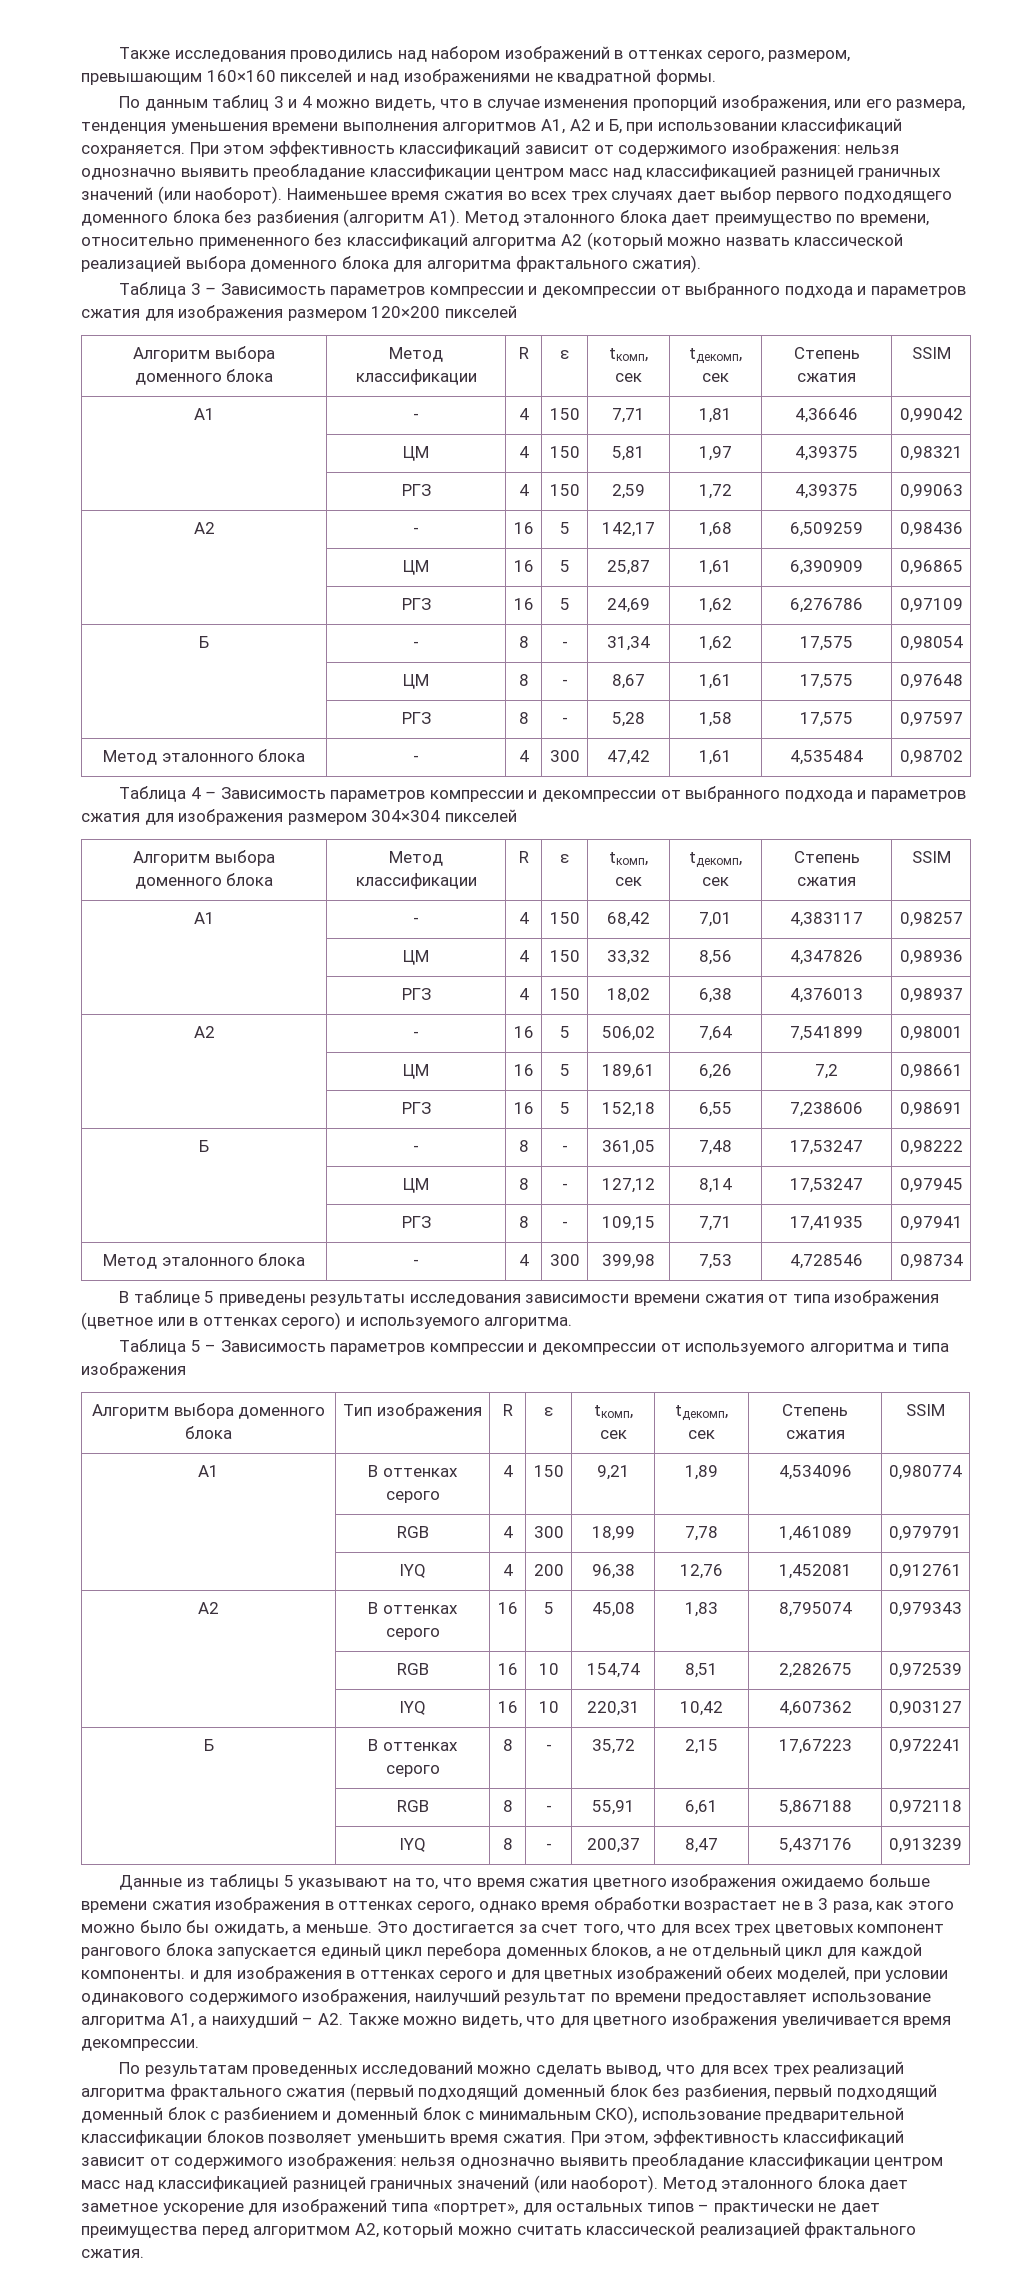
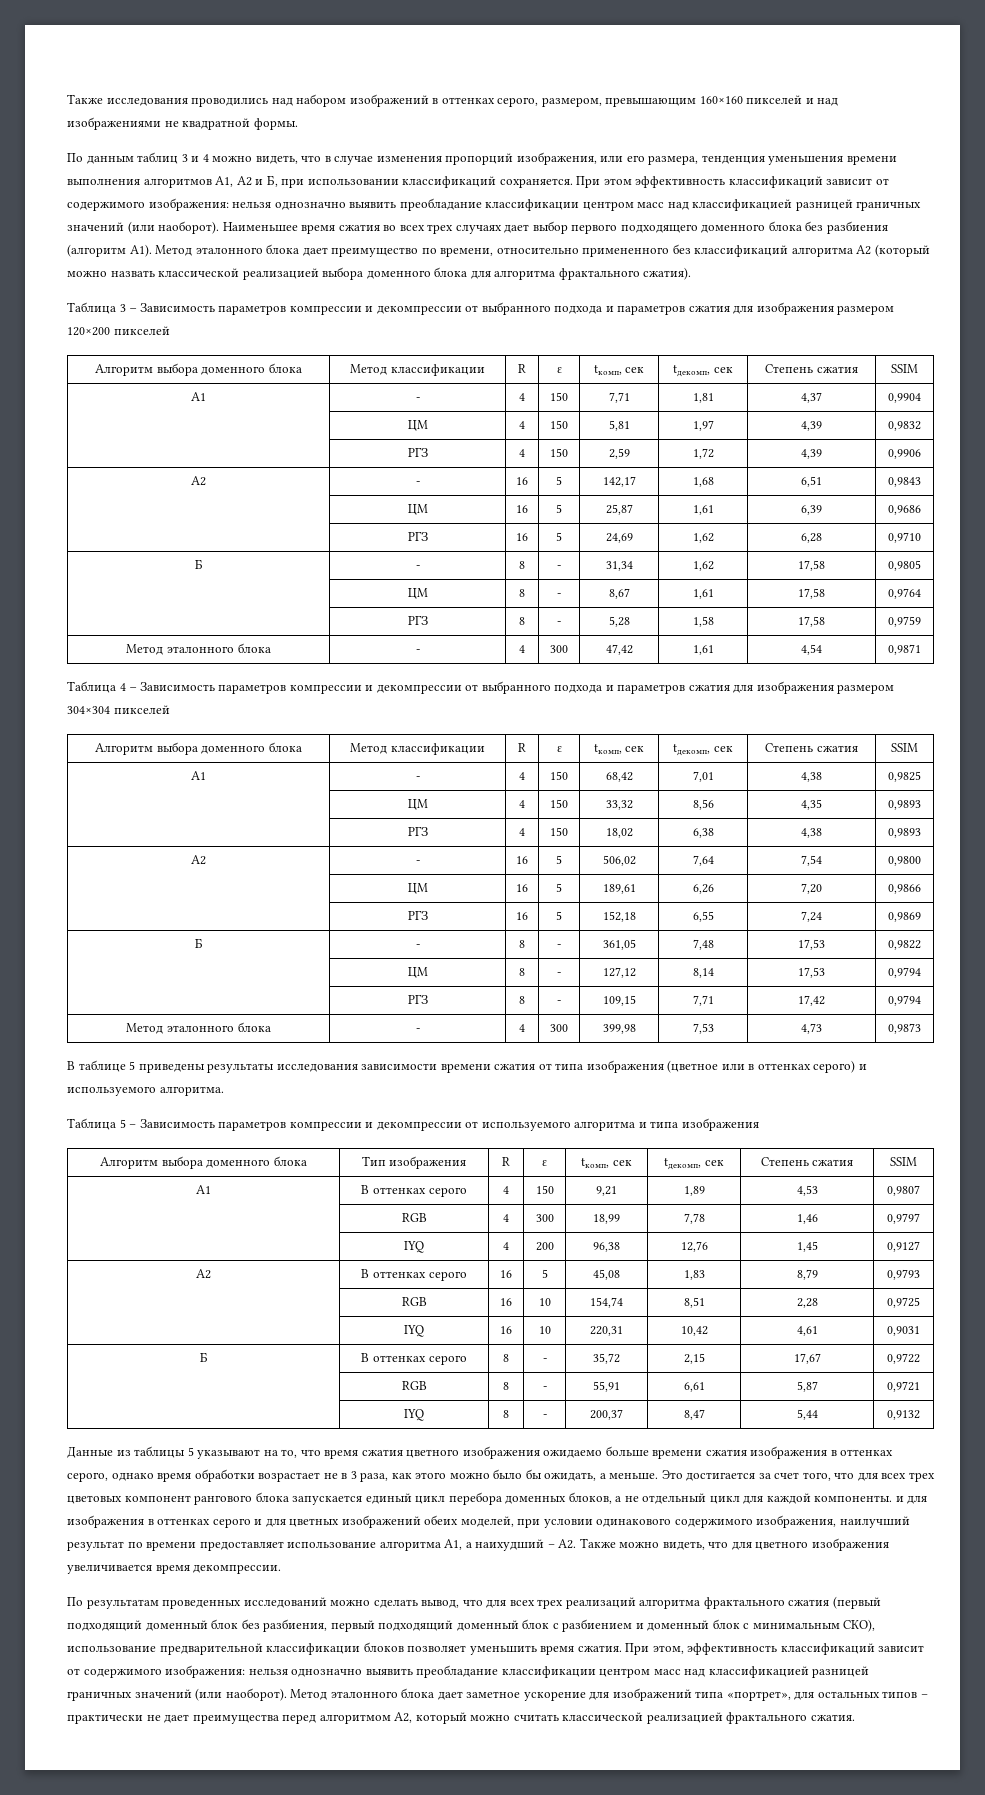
[795,408,858,423] [899,408,963,423] 4,36646 | 0,99042 -> [801,392,822,403] [888,393,921,403] 4,37 | 0,9904
[795,446,858,461] [899,446,963,461] 4,39375 | 0,98321 -> [801,421,822,431] [888,421,921,431] 4,39 | 0,9832
[795,484,858,499] [899,484,963,499] 4,39375 | 0,99063 -> [801,449,822,459] [888,449,921,459] 4,39 | 0,9906
[790,522,863,537] [899,522,963,537] 6,509259 | 0,98436 -> [801,476,822,487] [888,477,921,487] 6,51 | 0,9843
[790,560,863,575] [899,560,963,575] 6,390909 | 0,96865 -> [801,505,822,515] [888,505,921,515] 6,39 | 0,9686
[790,598,863,613] [899,598,963,613] 6,276786 | 0,97109 -> [801,533,822,543] [888,532,921,543] 6,28 | 0,9710
[800,636,853,651] [899,636,963,651] 17,575 | 0,98054 -> [798,560,825,571] [888,560,921,571] 17,58 | 0,9805
[800,674,853,689] [899,674,963,689] 17,575 | 0,97648 -> [798,588,825,599] [888,588,921,599] 17,58 | 0,9764
[800,712,853,727] [899,712,963,727] 17,575 | 0,97597 -> [798,616,825,627] [888,616,921,627] 17,58 | 0,9759
[790,750,863,765] [899,750,963,765] 4,535484 | 0,98702 -> [801,644,822,655] [888,644,921,655] 4,54 | 0,9871
[790,912,863,927] [899,912,963,927] 4,383117 | 0,98257 -> [801,772,822,782] [888,771,921,782] 4,38 | 0,9825
[790,950,863,965] [899,950,963,965] 4,347826 | 0,98936 -> [801,799,822,810] [888,800,921,810] 4,35 | 0,9893
[790,988,863,1003] [899,988,963,1003] 4,376013 | 0,98937 -> [801,828,822,838] [888,828,921,838] 4,38 | 0,9893
[790,1026,863,1041] [899,1026,963,1041] 7,541899 | 0,98001 -> [801,855,822,866] [888,856,921,866] 7,54 | 0,9800
[815,1064,838,1079] [899,1064,963,1079] 7,2 | 0,98661 -> [801,883,822,894] [888,884,921,894] 7,20 | 0,9866
[790,1102,863,1117] [899,1102,963,1117] 7,238606 | 0,98691 -> [801,911,822,922] [888,912,921,922] 7,24 | 0,9869
[790,1140,863,1155] [899,1140,963,1155] 17,53247 | 0,98222 -> [798,939,825,950] [888,940,921,950] 17,53 | 0,9822
[790,1178,863,1193] [899,1178,963,1193] 17,53247 | 0,97945 -> [798,967,825,978] [888,967,921,978] 17,53 | 0,9794
[790,1216,863,1231] [899,1216,963,1231] 17,41935 | 0,97941 -> [798,995,825,1006] [888,995,921,1006] 17,42 | 0,9794
[790,1254,863,1269] [899,1254,963,1269] 4,728546 | 0,98734 -> [801,1023,822,1034] [888,1023,921,1034] 4,73 | 0,9873
[778,1465,852,1480] [889,1465,962,1480] 4,534096 | 0,980774 -> [796,1185,818,1196] [887,1185,920,1196] 4,53 | 0,9807
[778,1526,852,1541] [889,1526,962,1541] 1,461089 | 0,979791 -> [796,1214,818,1224] [887,1213,920,1224] 1,46 | 0,9797
[778,1564,852,1579] [889,1564,962,1579] 1,452081 | 0,912761 -> [796,1241,818,1252] [887,1241,920,1252] 1,45 | 0,9127
[778,1602,852,1617] [889,1602,962,1617] 8,795074 | 0,979343 -> [796,1269,818,1280] [887,1269,920,1280] 8,79 | 0,9793
[778,1663,852,1678] [889,1663,962,1678] 2,282675 | 0,972539 -> [796,1298,818,1308] [887,1297,920,1308] 2,28 | 0,9725
[778,1701,852,1716] [889,1701,962,1716] 4,607362 | 0,903127 -> [796,1326,818,1336] [887,1326,920,1336] 4,61 | 0,9031
[778,1739,852,1754] [889,1739,962,1754] 17,67223 | 0,972241 -> [793,1353,821,1364] [887,1353,920,1364] 17,67 | 0,9722
[778,1800,852,1815] [889,1800,962,1815] 5,867188 | 0,972118 -> [796,1381,818,1392] [887,1381,920,1392] 5,87 | 0,9721
[778,1838,852,1853] [889,1838,962,1853] 5,437176 | 0,913239 -> [796,1409,818,1420] [887,1410,920,1420] 5,44 | 0,9132

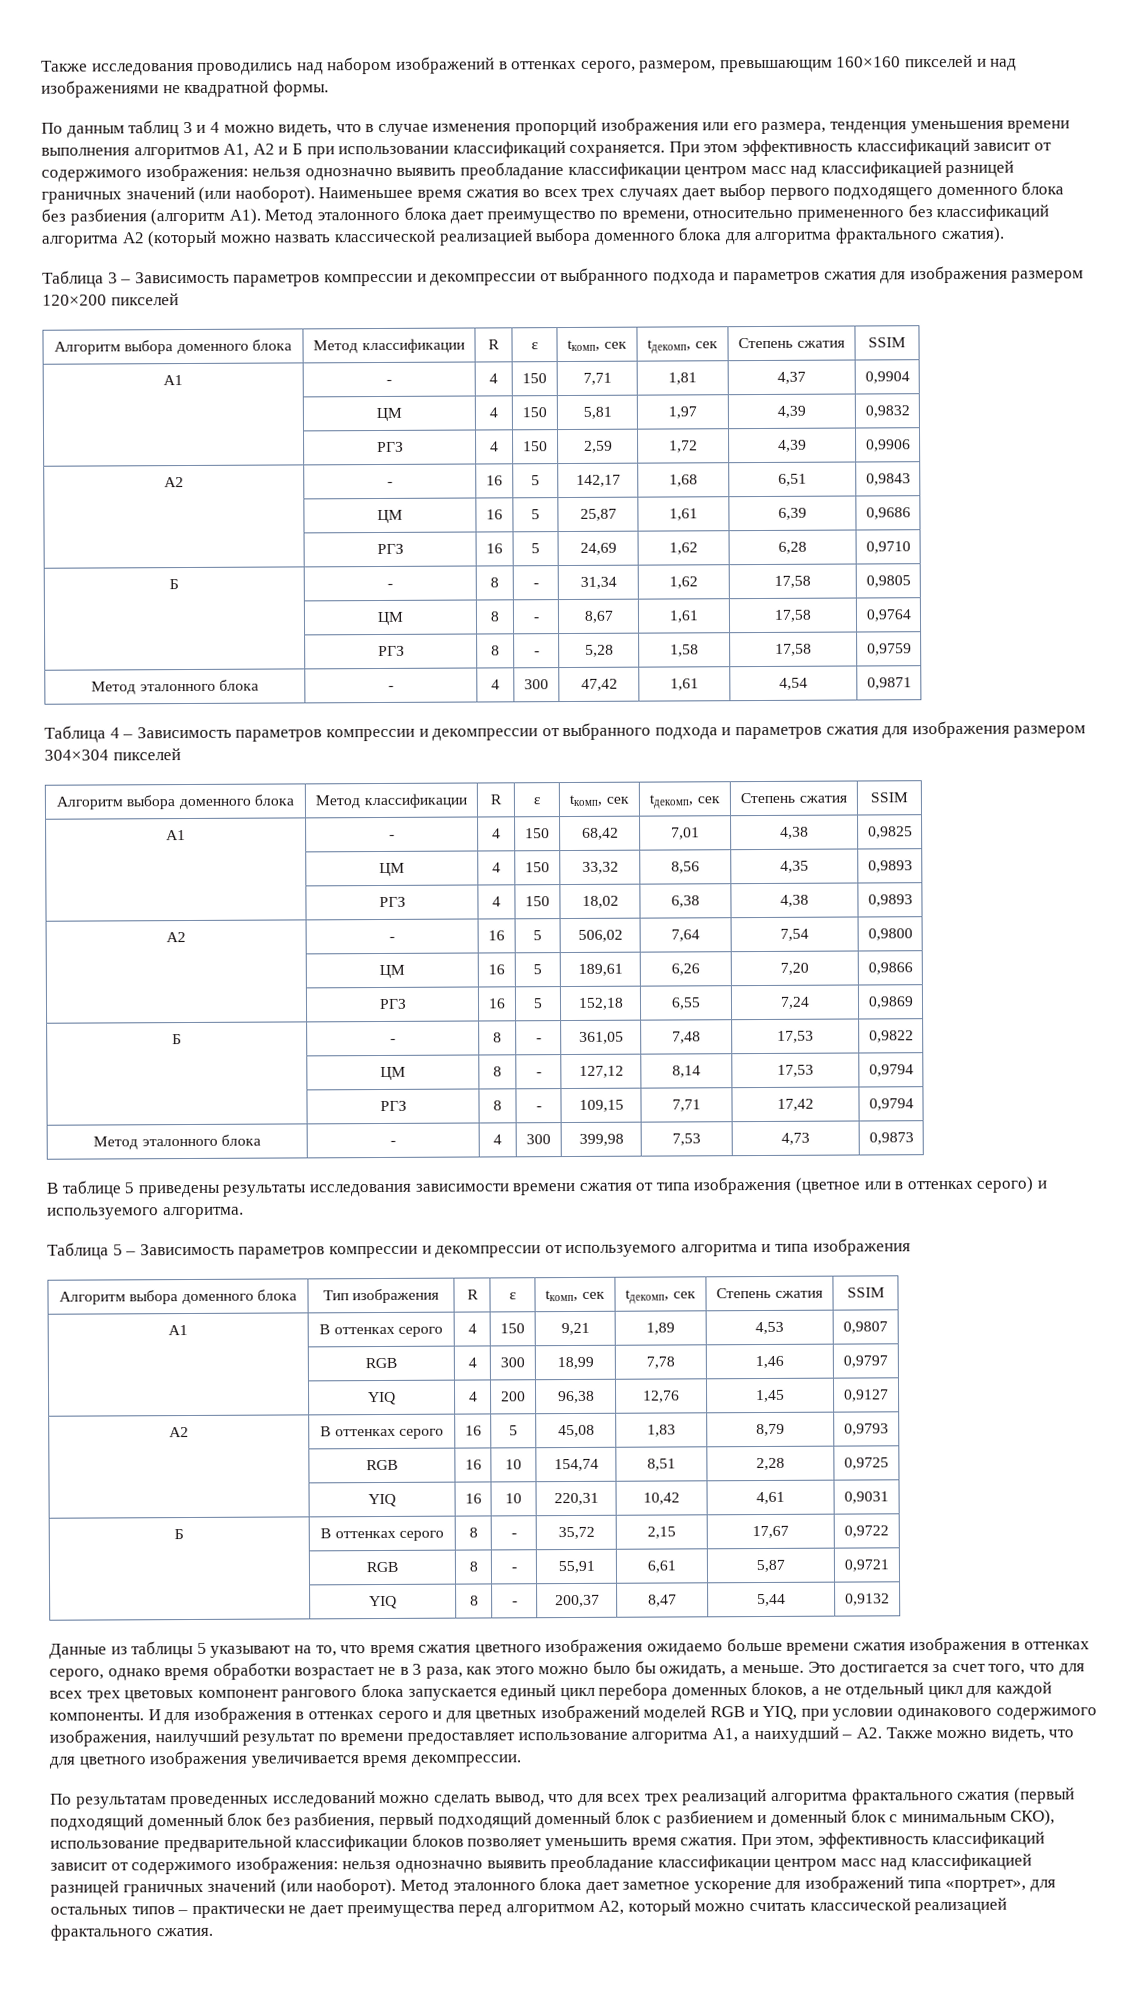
[516,152,597,165] изображения, -> [600,117,699,135] изображения
[266,175,278,187] Б, -> [291,143,303,155] Б
[404,1241,424,1253] IYQ -> [368,1391,396,1406] YIQ
[404,1325,424,1337] IYQ -> [368,1493,396,1508] YIQ
[404,1409,424,1421] IYQ -> [369,1595,397,1610] YIQ
[895,1496,904,1502] и -> [147,1709,161,1721] И
[424,1515,514,1527] обеих моделей, -> [643,1705,798,1722] моделей RGB и YIQ,

